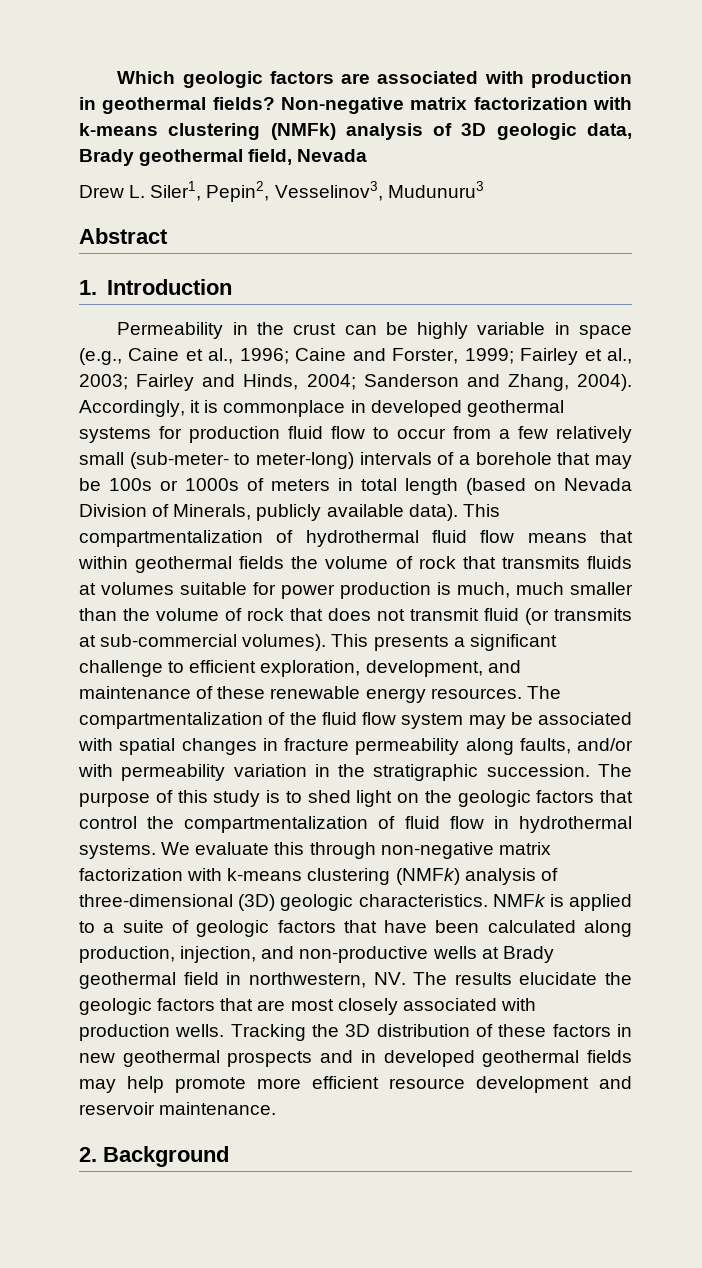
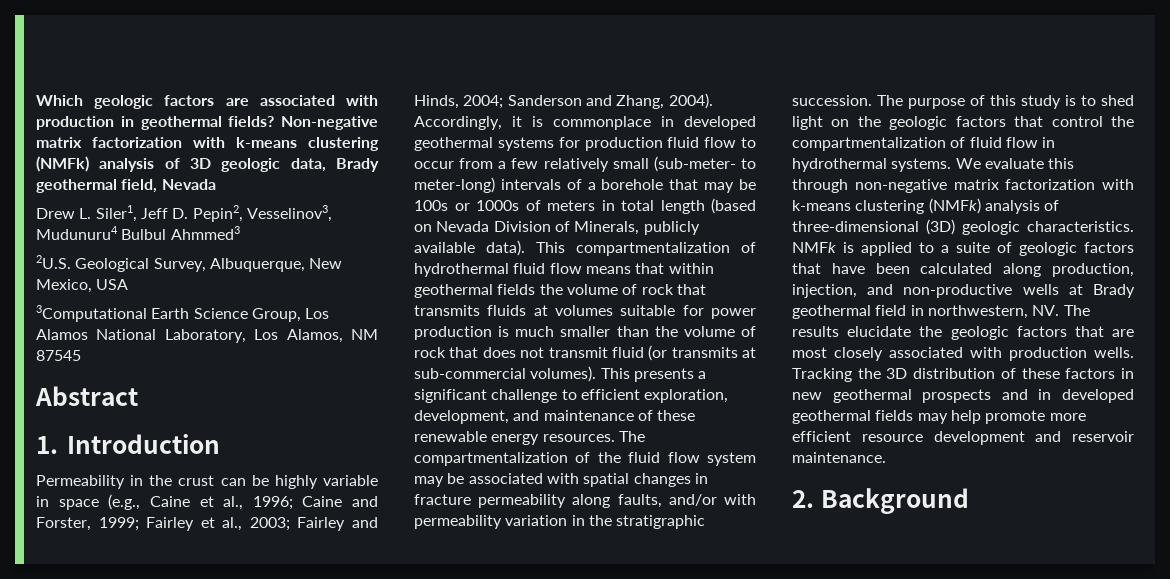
[206,181,484,202] Pepin2, Vesselinov3, Mudunuru3 -> [140,205,332,222] [36,226,240,240] [36,255,343,272] [36,279,129,293] [36,305,330,322] [36,329,379,343] [36,350,81,361] Jeff D. Pepin2, Vesselinov3, Mudunuru4 Bulbul Ahmmed3 // 2U.S. Geological Survey, Albuquerque, New Mexico, USA // 3Computational Earth Science Group, Los Alamos National Laboratory, Los Alamos, NM 87545
[457,582,510,598] much, -> (510, 331) none

